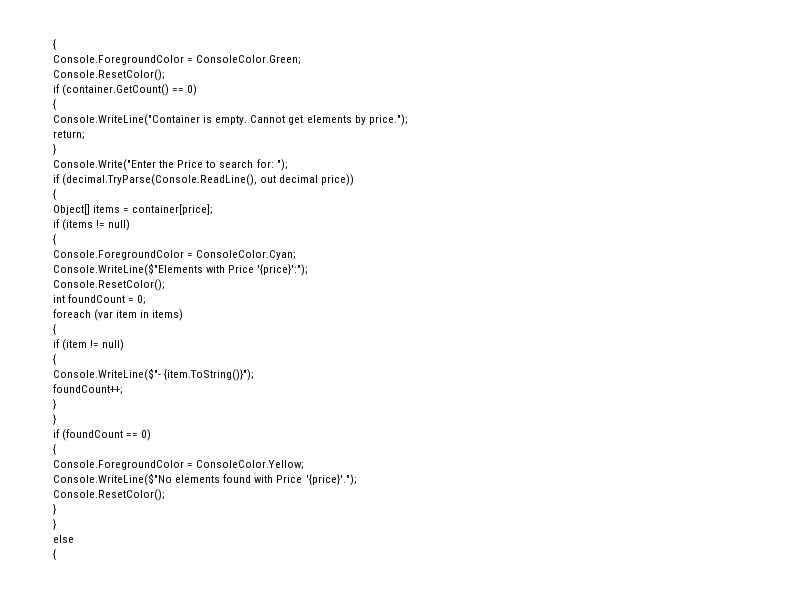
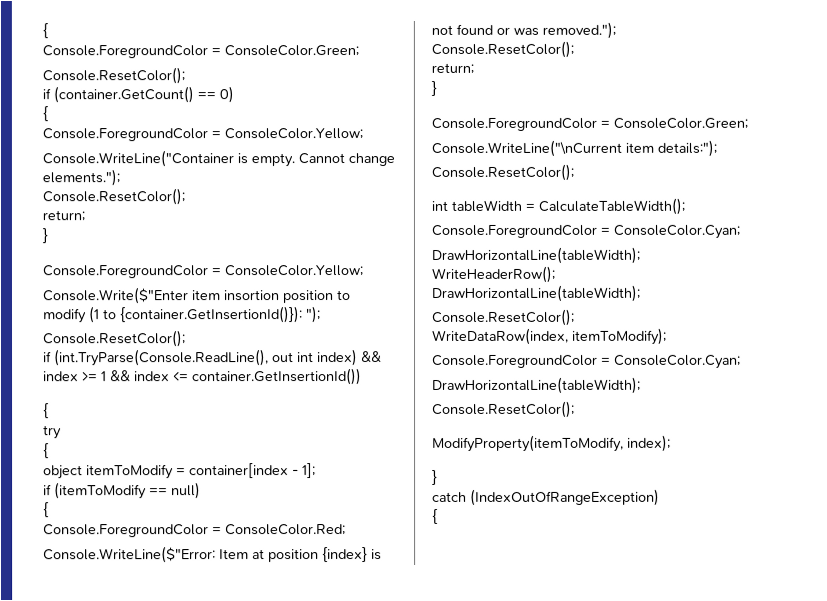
(56, 104) none -> [42,128,363,142] // Console.ForegroundColor = ConsoleColor.Yellow;
[288,114,408,126] [53,130,85,140] [53,144,56,155] [53,159,274,171] get elements by price."); // return; // } // Console.Write("Enter the Price to search for: -> [348,153,395,167] [42,169,120,187] [42,188,185,206] [42,210,85,222] [42,228,48,244] [42,265,363,279] [42,287,350,305] [43,306,303,324] change elements."); // Console.ResetColor(); // return; // } // Console.ForegroundColor = ConsoleColor.Yellow; // Console.Write($"Enter item insortion position to modify (1 to {container.GetInsertionId()}):
[53,174,355,186] [53,189,56,200] [53,204,214,215] [53,219,106,231] // if (decimal.TryParse(Console.ReadLine(), out decimal price)) // { // Object[] items = container[price]; // if (items != -> [43,330,186,348] [43,349,382,367] [43,368,362,386] [43,403,50,419] [43,425,62,440] [43,443,50,459] [43,463,316,480] [43,482,168,500] // Console.ResetColor(); // if (int.TryParse(Console.ReadLine(), out int index) && index >= 1 && index <= container.GetInsertionId()) // { // try // { // object itemToModify = container[index - 1]; // if (itemToModify ==
[196,250,297,260] [53,263,309,276] [53,279,165,291] [53,294,147,305] [53,309,184,321] [53,324,56,335] [53,339,125,351] [53,354,56,365] [53,368,255,381] [53,384,123,395] [53,399,56,410] [53,414,56,425] [53,429,152,441] [53,444,56,455] [53,460,305,470] [53,473,357,486] [53,489,165,501] [53,504,56,515] [53,519,56,530] [53,535,74,543] ConsoleColor.Cyan; // Console.WriteLine($"Elements with Price '{price}':"); // Console.ResetColor(); // int foundCount = 0; // foreach (var item in items) // { // if (item != null) // { // Console.WriteLine($"- {item.ToString()}"); // foundCount++; // } // } // if (foundCount == 0) // { // Console.ForegroundColor = ConsoleColor.Yellow; // Console.WriteLine($"No elements found with Price '{price}'."); // Console.ResetColor(); // } // } // else -> [225,524,346,536] [43,546,382,564] [431,21,616,39] [431,40,574,58] [431,62,474,74] [431,80,437,96] [431,117,748,131] [431,139,717,157] [431,163,574,181] [431,197,685,215] [431,224,740,239] [431,246,640,264] [431,265,555,283] [431,284,641,302] [432,308,575,326] [432,327,667,345] [432,354,741,369] [432,376,641,394] [432,400,575,418] [432,434,671,452] [432,469,438,485] [432,488,660,506] ConsoleColor.Red; // Console.WriteLine($"Error: Item at position {index} is not found or was removed."); // Console.ResetColor(); // return; // } // Console.ForegroundColor = ConsoleColor.Green; // Console.WriteLine("\nCurrent item details:"); // Console.ResetColor(); // int tableWidth = CalculateTableWidth(); // Console.ForegroundColor = ConsoleColor.Cyan; // DrawHorizontalLine(tableWidth); // WriteHeaderRow(); // DrawHorizontalLine(tableWidth); // Console.ResetColor(); // WriteDataRow(index, itemToModify); // Console.ForegroundColor = ConsoleColor.Cyan; // DrawHorizontalLine(tableWidth); // Console.ResetColor(); // ModifyProperty(itemToModify, index); // } // catch (IndexOutOfRangeException)

